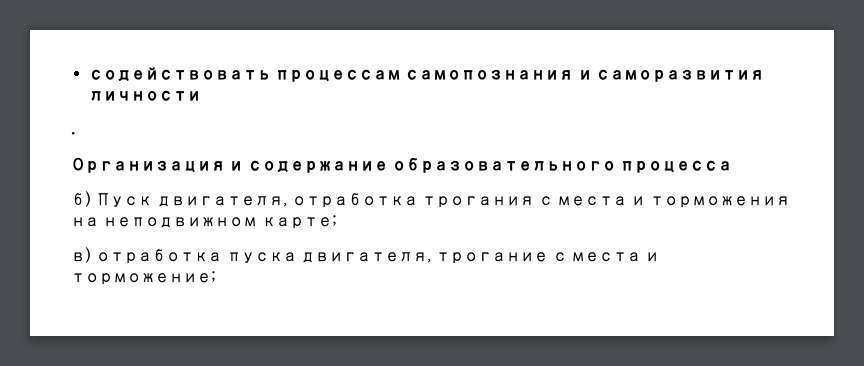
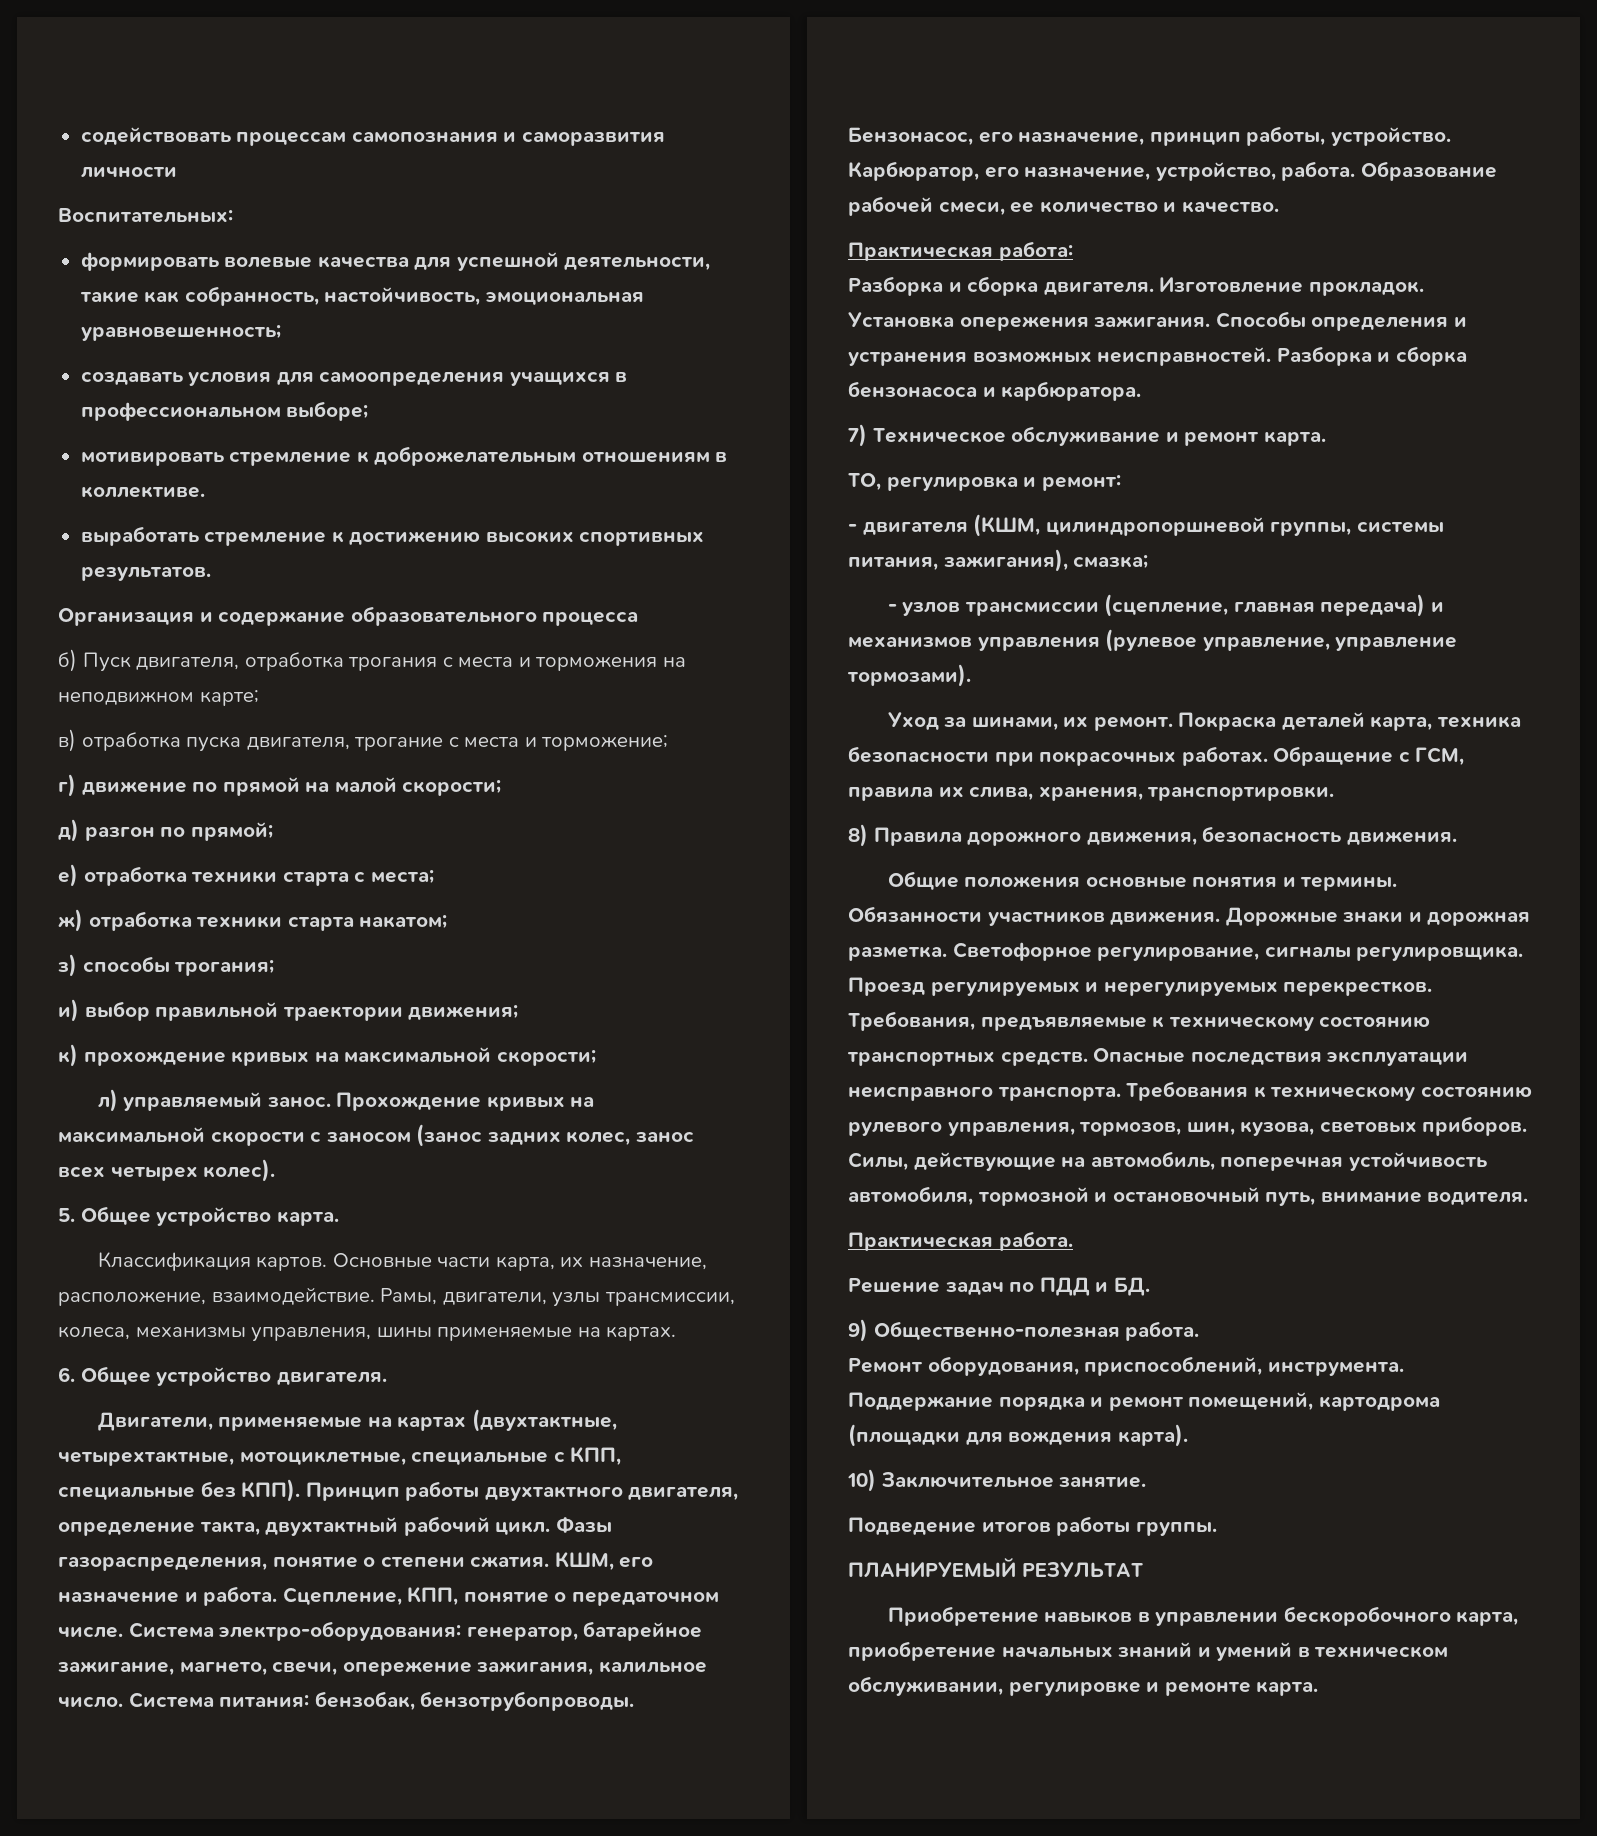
[71,132,76,135] . -> [58,208,233,223] [80,252,711,271] [79,286,644,306] [80,325,281,341] [80,371,628,386] [80,401,369,421] [80,446,728,466] [80,486,205,498] [80,526,705,546] [80,566,211,581] Воспитательных: // формировать волевые качества для успешной деятельности, такие как собранность, настойчивость, эмоциональная уравновешенность; // создавать условия для самоопределения учащихся в профессиональном выборе; // мотивировать стремление к доброжелательным отношениям в коллективе. // выработать стремление к достижению высоких спортивных результатов.
(216, 278) none -> [58,774,502,797] [58,819,273,842] [58,864,434,887] [57,909,448,932] [58,954,275,977] [58,999,519,1022] [58,1044,596,1067] [96,1089,595,1112] [58,1124,694,1147] [58,1159,276,1182] [58,1206,339,1226] [97,1251,707,1271] [58,1287,735,1307] [58,1326,677,1342] [58,1366,387,1386] [97,1409,617,1432] [58,1446,622,1466] [58,1479,739,1502] [58,1516,612,1536] [58,1551,654,1571] [58,1586,719,1606] [58,1621,703,1641] [58,1661,707,1676] [58,1691,635,1711] [848,126,1451,146] [848,161,1497,181] [848,196,1279,216] [848,241,1073,261] [848,276,1424,296] [848,311,1467,331] [848,346,1467,366] [848,381,1142,401] [848,424,1326,447] [848,473,1121,491] [848,514,1444,537] [848,549,1149,572] [887,594,1444,617] [848,629,1458,652] [847,664,971,687] [887,712,1521,731] [848,746,1465,766] [848,786,1335,801] [848,824,1457,847] [887,871,1398,891] [848,906,1531,926] [848,942,1524,961] [848,977,1433,996] [848,1011,1431,1031] [847,1048,1469,1066] [848,1081,1532,1101] [848,1116,1528,1136] [848,1151,1487,1171] [848,1186,1529,1206] [848,1231,1073,1251] [848,1277,1150,1296] [848,1319,1200,1342] [848,1356,1404,1376] [848,1392,1440,1411] [848,1424,1188,1447] [847,1469,1147,1492] [848,1516,1217,1536] [848,1558,1143,1578] [887,1606,1519,1626] [848,1641,1449,1661] [848,1676,1319,1696] // г) движение по прямой на малой скорости; // д) разгон по прямой; // е) отработка техники старта с места; // ж) отработка техники старта накатом; // з) способы трогания; // и) выбор правильной траектории движения; // к) прохождение кривых на максимальной скорости; // л) управляемый занос. Прохождение кривых на максимальной скорости с заносом (занос задних колес, занос всех четырех колес). // 5. Общее устройство карта. // Классификация картов. Основные части карта, их назначение, расположение, взаимодействие. Рамы, двигатели, узлы трансмиссии, колеса, механизмы управления, шины применяемые на картах. // 6. Общее устройство двигателя. // Двигатели, применяемые на картах (двухтактные, четырехтактные, мотоциклетные, специальные с КПП, специальные без КПП). Принцип работы двухтактного двигателя, определение такта, двухтактный рабочий цикл. Фазы газораспределения, понятие о степени сжатия. КШМ, его назначение и работа. Сцепление, КПП, понятие о передаточном числе. Система электро-оборудования: генератор, батарейное зажигание, магнето, свечи, опережение зажигания, калильное число. Система питания: бензобак, бензотрубопроводы. Бензонасос, его назначение, принцип работы, устройство. Карбюратор, его назначение, устройство, работа. Образование рабочей смеси, ее количество и качество. // Практическая работа: // Разборка и сборка двигателя. Изготовление прокладок. Установка опережения зажигания. Способы определения и устранения возможных неисправностей. Разборка и сборка бензонасоса и карбюратора. // 7) Техническое обслуживание и ремонт карта. // ТО, регулировка и ремонт: // - двигателя (КШМ, цилиндропоршневой группы, системы питания, зажигания), смазка; // - узлов трансмиссии (сцепление, главная передача) и механизмов управления (рулевое управление, управление тормозами). // Уход за шинами, их ремонт. Покраска деталей карта, техника безопасности при покрасочных работах. Обращение с ГСМ, правила их слива, хранения, транспортировки. // 8) Правила дорожного движения, безопасность движения. // Общие положения основные понятия и термины. Обязанности участников движения. Дорожные знаки и дорожная разметка. Светофорное регулирование, сигналы регулировщика. Проезд регулируемых и нерегулируемых перекрестков. Требования, предъявляемые к техническому состоянию транспортных средств. Опасные последствия эксплуатации неисправного транспорта. Требования к техническому состоянию рулевого управления, тормозов, шин, кузова, световых приборов. Силы, действующие на автомобиль, поперечная устойчивость автомобиля, тормозной и остановочный путь, внимание водителя. // Практическая работа. // Решение задач по ПДД и БД. // 9) Общественно-полезная работа. // Ремонт оборудования, приспособлений, инструмента. Поддержание порядка и ремонт помещений, картодрома (площадки для вождения карта). // 10) Заключительное занятие. // Подведение итогов работы группы. // ПЛАНИРУЕМЫЙ РЕЗУЛЬТАТ // Приобретение навыков в управлении бескоробочного карта, приобретение начальных знаний и умений в техническом обслуживании, регулировке и ремонте карта.

